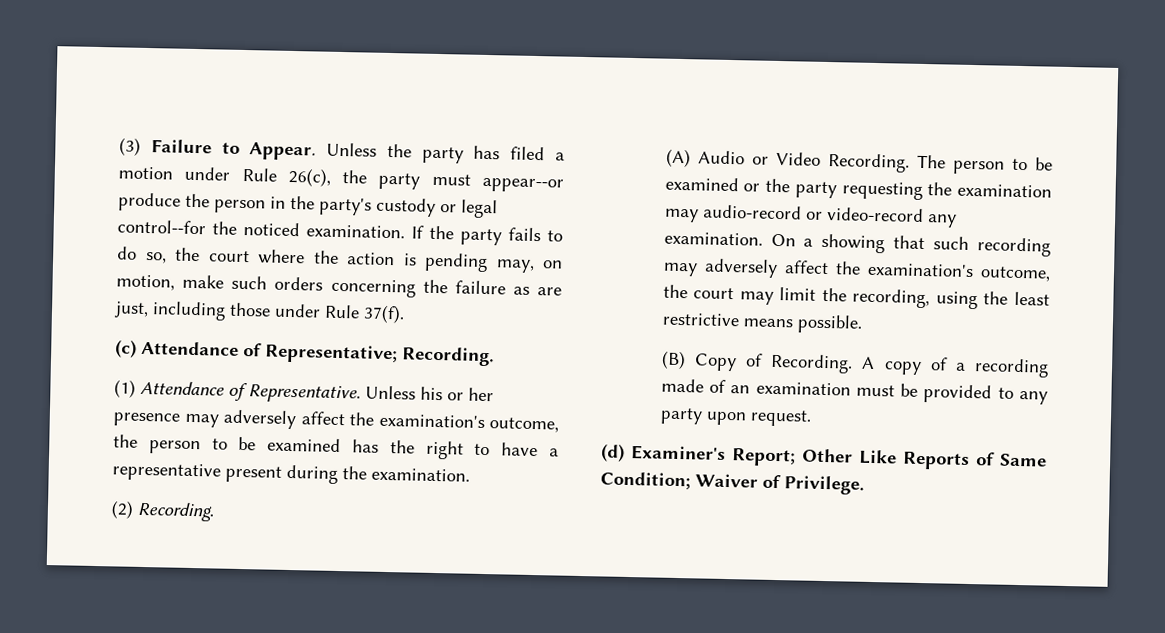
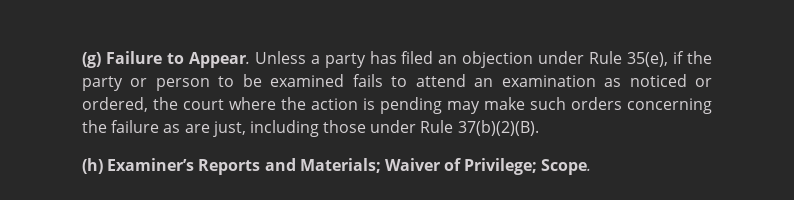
[119,137,141,156] (3) -> [82,52,101,68] (g)
[386,143,412,158] the -> [310,55,320,64] a
[555,152,565,161] [118,166,564,193] [118,192,498,219] [117,219,563,246] [117,246,167,264] a motion under Rule 26(c), the party must appear--or produce the person in the party's custody or legal control--for the noticed examination. If the party fails to do so, -> [438,51,712,68] [82,74,712,91] [82,97,148,112] an objection under Rule 35(e), if the party or person to be examined fails to attend an examination as noticed or ordered,
[495,259,563,273] [116,274,175,291] may, on motion, -> [447,101,480,114] may
[363,304,405,324] [115,339,495,367] [114,379,494,404] [113,409,559,433] [113,434,559,460] [112,462,470,484] [111,500,215,522] [665,148,1053,175] [664,176,1052,200] [663,204,957,228] [663,231,1051,257] [662,258,1051,282] [662,284,1050,310] [661,312,863,334] [660,350,1049,378] [660,378,1048,405] [659,407,812,427] [601,443,1047,470] [600,471,865,495] 37(f). // (c) Attendance of Representative; Recording. // (1) Attendance of Representative. Unless his or her presence may adversely affect the examination's outcome, the person to be examined has the right to have a representative present during the examination. // (2) Recording. // (A) Audio or Video Recording. The person to be examined or the party requesting the examination may audio-record or video-record any examination. On a showing that such recording may adversely affect the examination's outcome, the court may limit the recording, using the least restrictive means possible. // (B) Copy of Recording. A copy of a recording made of an examination must be provided to any party upon request. // (d) Examiner's Report; Other Like Reports of Same Condition; Waiver of Privilege. -> [457,120,539,136] [82,158,592,175] 37(b)(2)(B). // (h) Examiner’s Reports and Materials; Waiver of Privilege; Scope.

